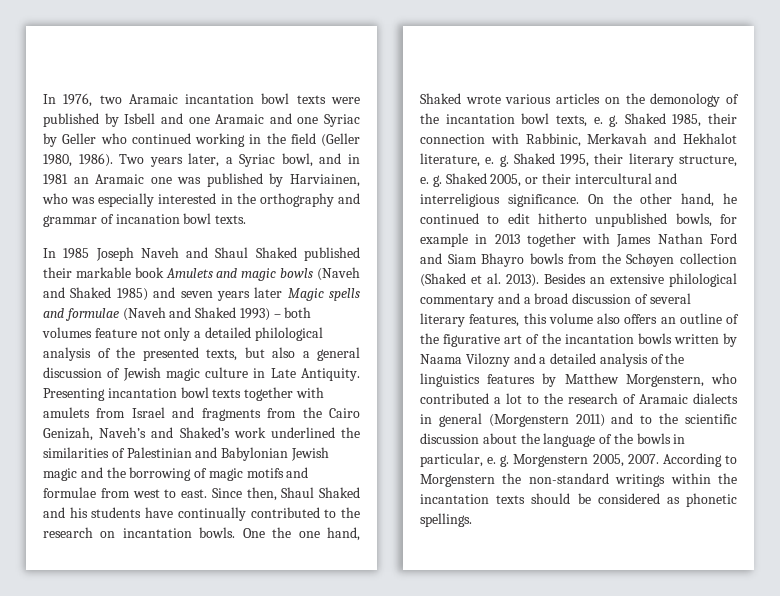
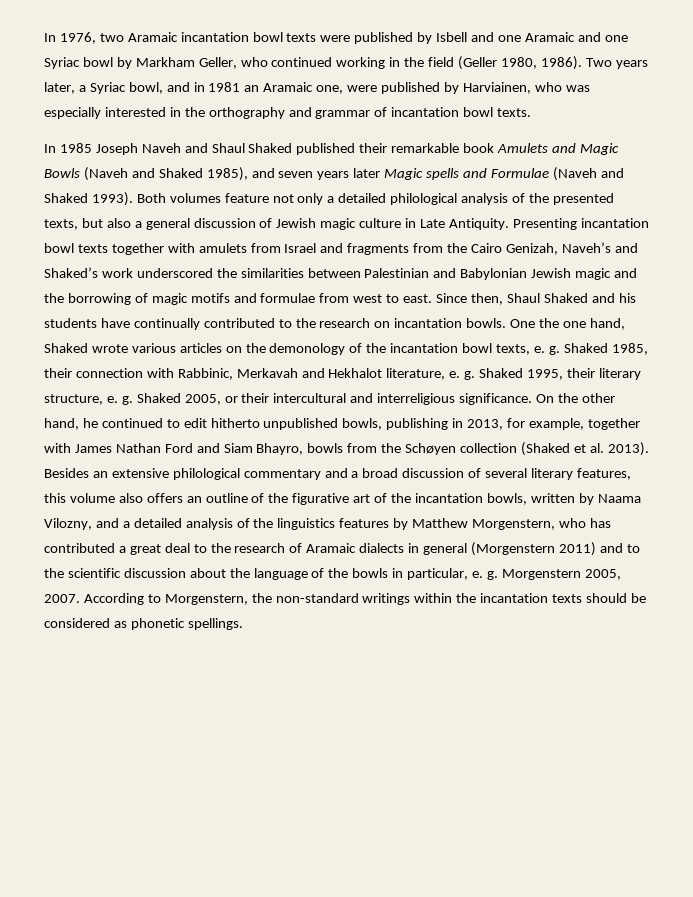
[43,133,97,147] by Geller -> [82,57,237,69] bowl by Markham Geller,
[150,177,202,184] one was -> [316,85,378,94] one, were
[115,214,180,224] incanation -> [391,107,460,117] incantation
[75,267,131,278] markable -> [391,143,460,153] remarkable
[241,267,360,281] [43,287,148,301] magic bowls (Naveh and Shaked 1985) -> [579,143,619,155] [44,167,248,181] Magic Bowls (Naveh and Shaked 1985),
[64,307,312,321] formulae (Naveh and Shaked 1993) – both -> [490,167,624,181] [44,192,166,206] Formulae (Naveh and Shaked 1993). Both
[270,427,335,438] underlined -> [136,268,213,278] underscored
[111,448,125,458] of -> [307,268,361,278] between
[720,214,737,224] [420,233,520,247] for example in 2013 -> [386,418,584,430] publishing in 2013, for example,
[481,253,525,267] Bhayro -> [256,443,304,455] Bhayro,
[637,333,672,344] bowls -> [486,493,527,505] bowls,
[465,353,510,367] Vilozny -> [44,518,92,530] Vilozny,
(737, 378) none -> [589,518,611,528] has
[506,393,522,404] lot -> [129,543,190,555] great deal
[420,474,495,487] Morgenstern -> [164,594,248,605] Morgenstern,

